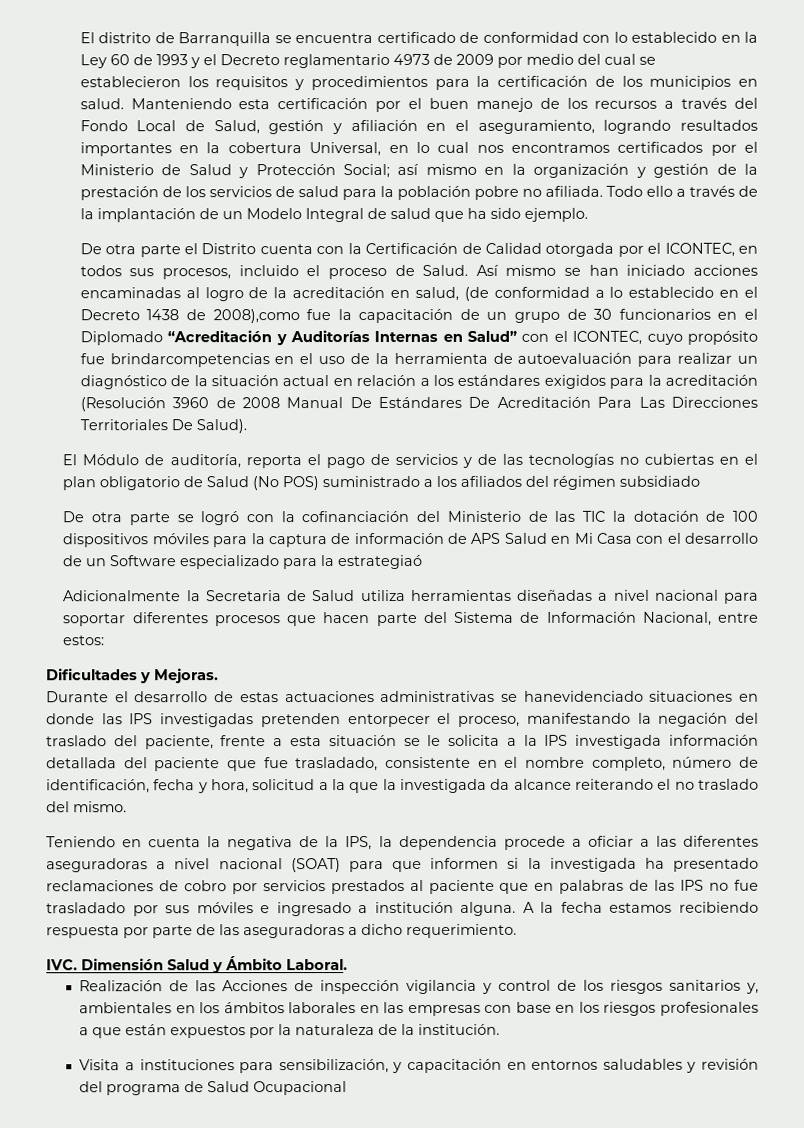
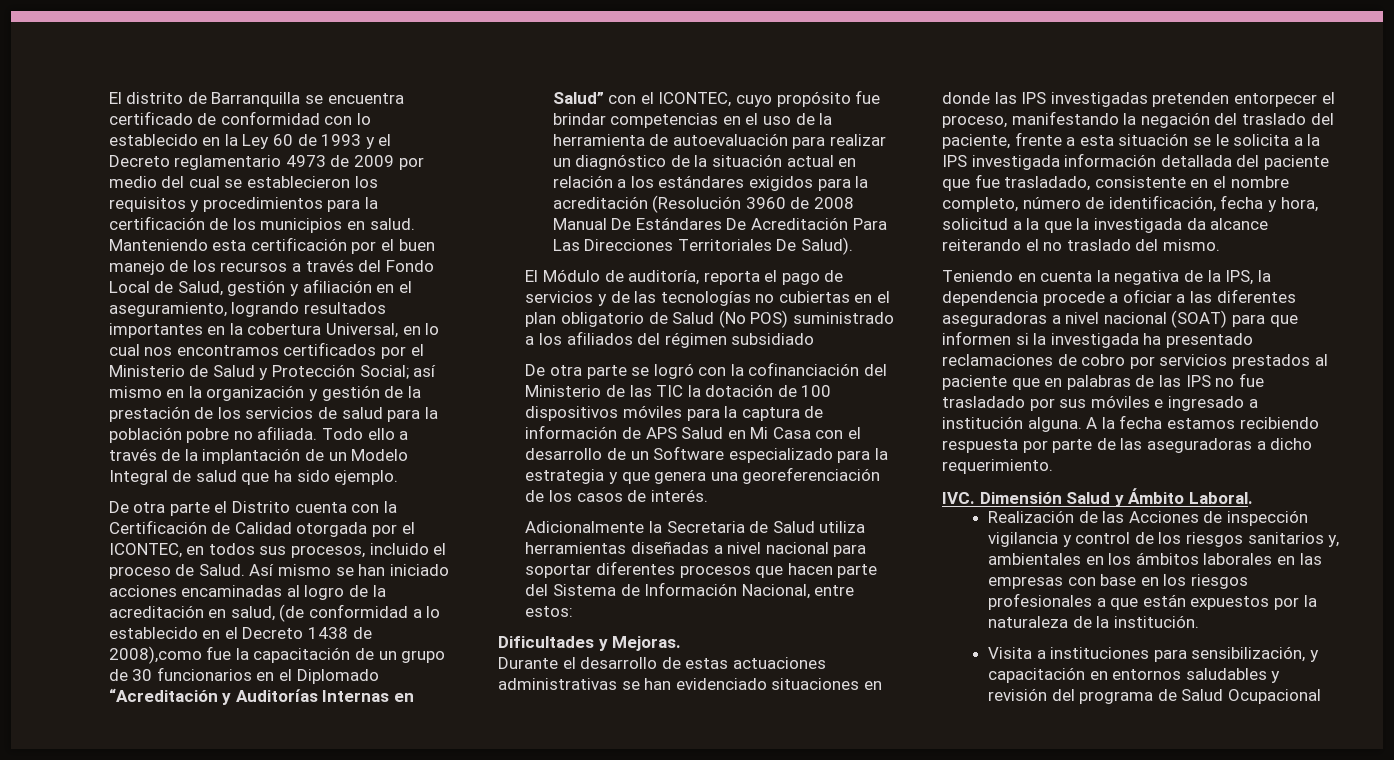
[109,353,270,368] brindarcompetencias -> [552,113,719,128] brindar competencias
[337,554,424,570] estrategiaó -> [525,467,881,484] [525,489,708,502] estrategia y que genera una georeferenciación de los casos de interés.
[523,690,644,702] hanevidenciado -> [644,678,767,690] han evidenciado

